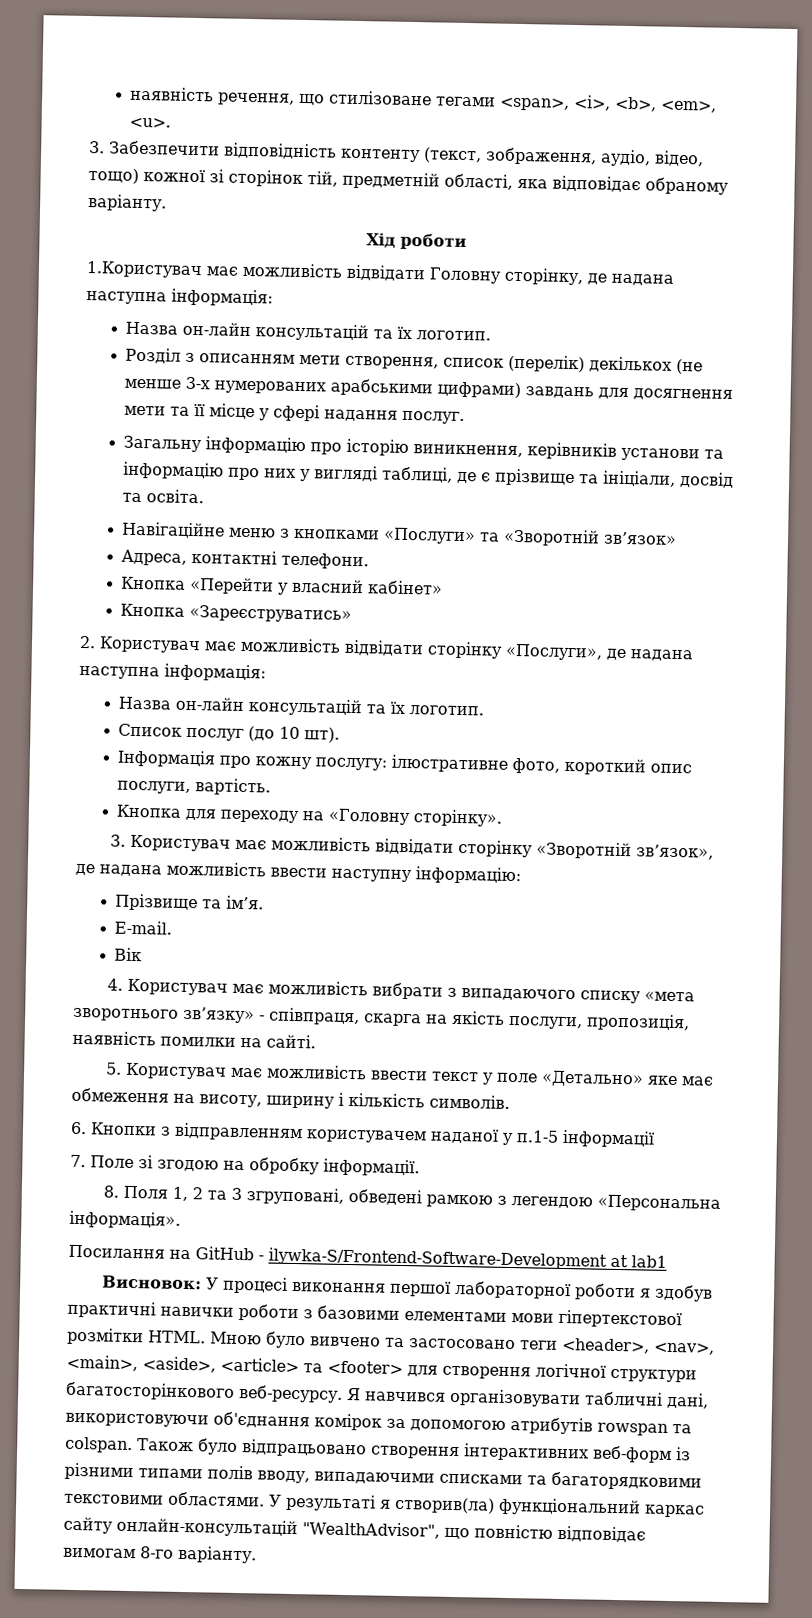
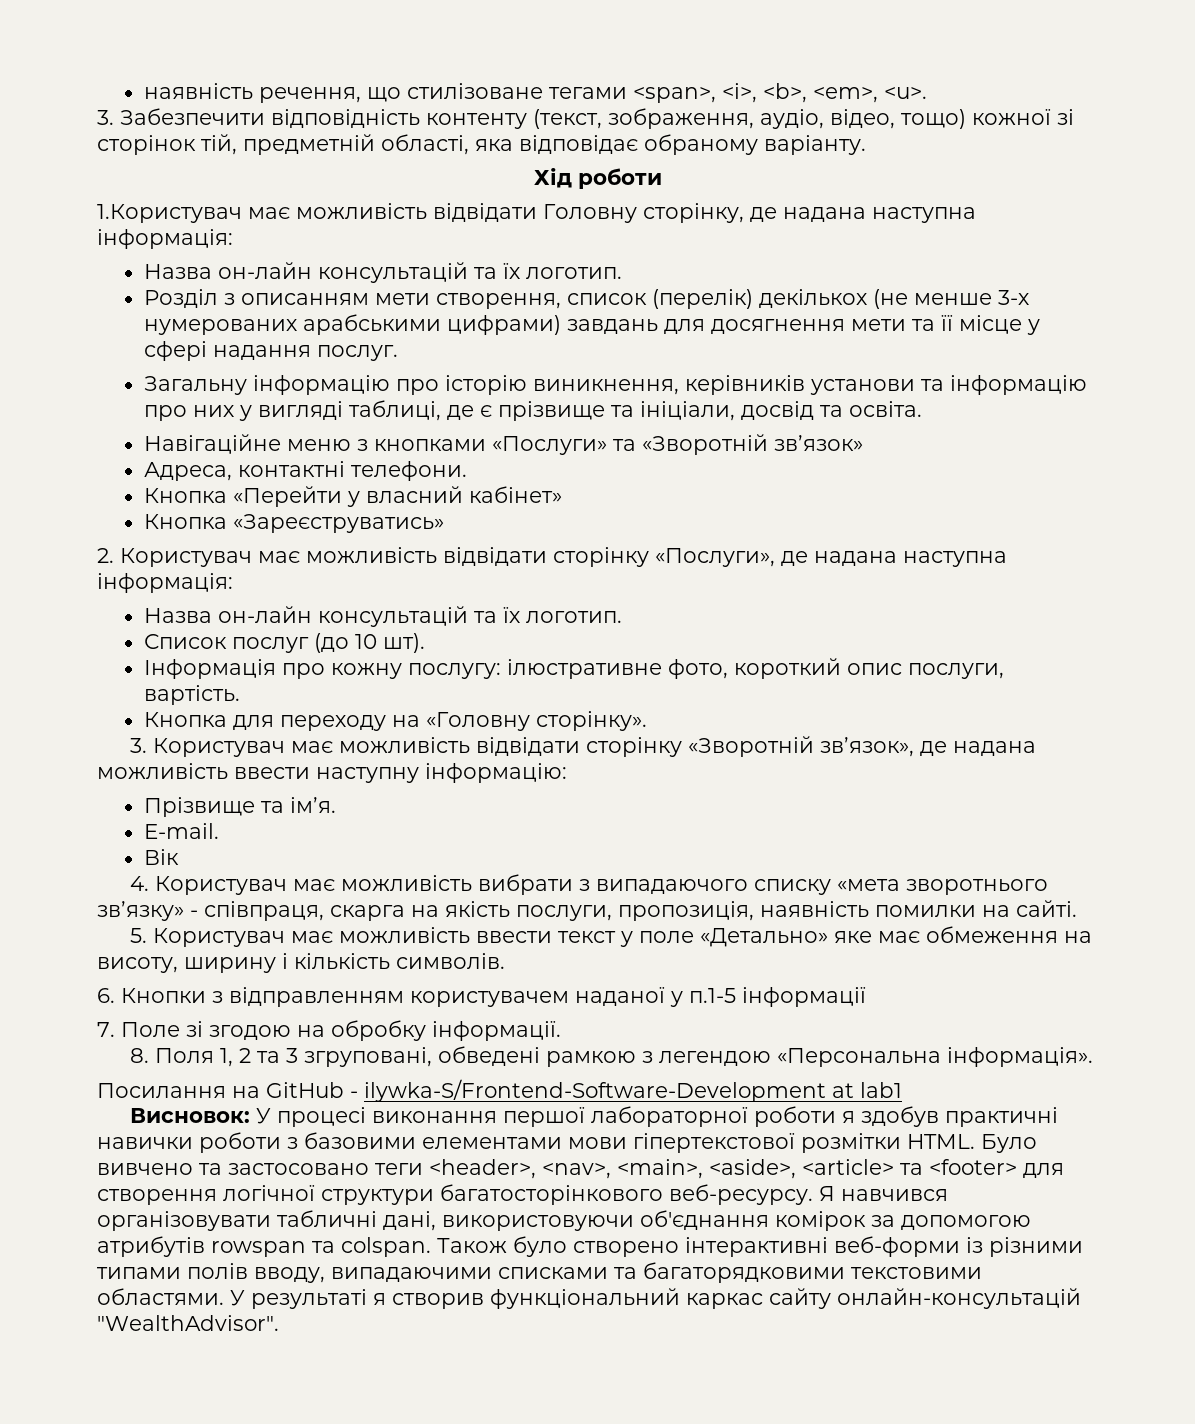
[210,1331,306,1349] Мною було -> [981,1134,1037,1153] Було
[242,1439,672,1464] відпрацьовано створення інтерактивних веб-форм -> [573,1236,960,1257] створено інтерактивні веб-форми
[394,1496,495,1514] створив(ла) -> [392,1293,484,1309] створив
[302,1521,646,1543] [63,1545,257,1564] "WealthAdvisor", що повністю відповідає вимогам 8-го варіанту. -> [97,1315,279,1331] "WealthAdvisor".

